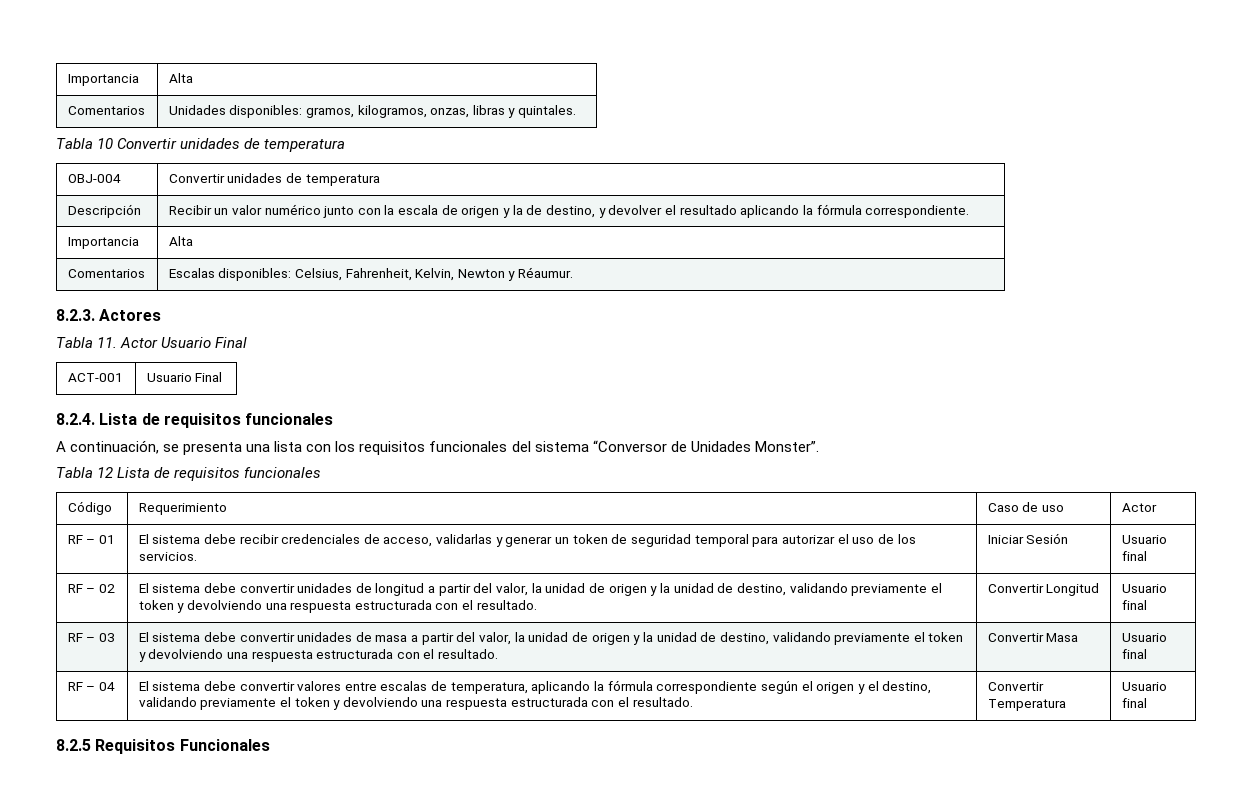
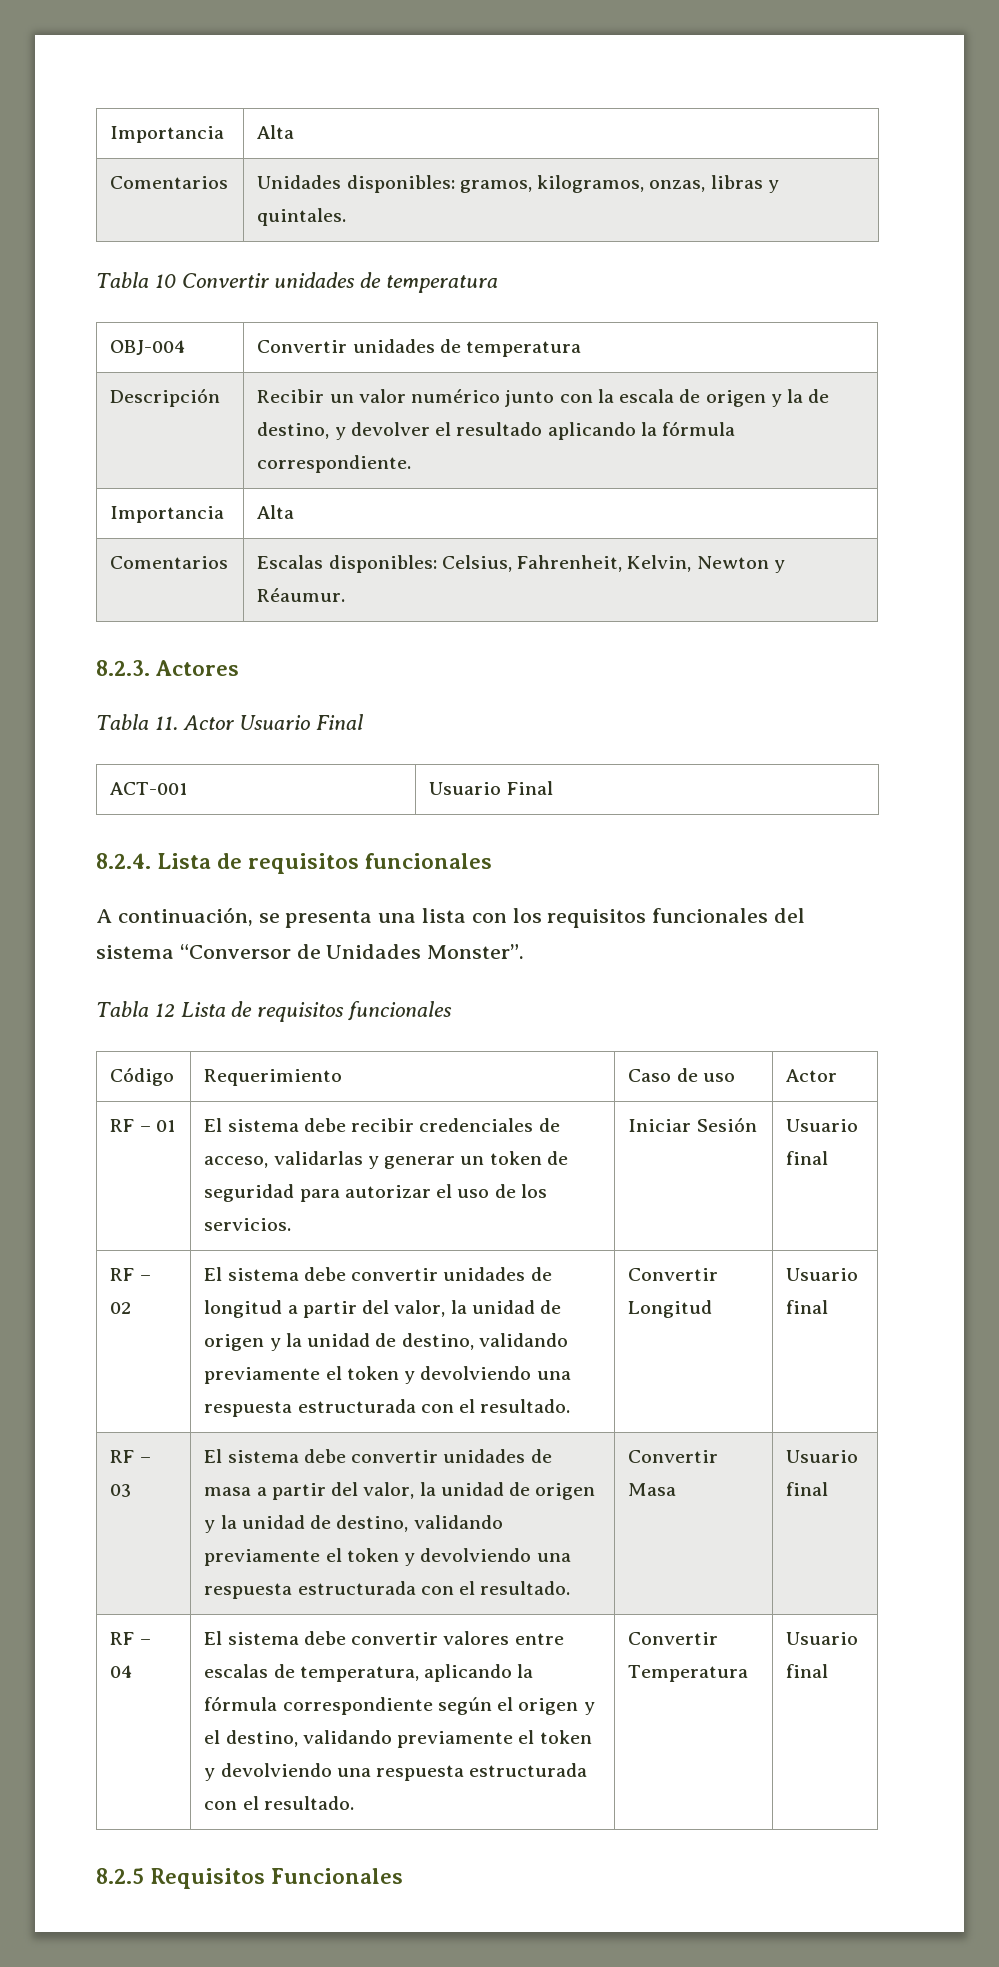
[694,534,749,547] temporal -> (295, 1193) none

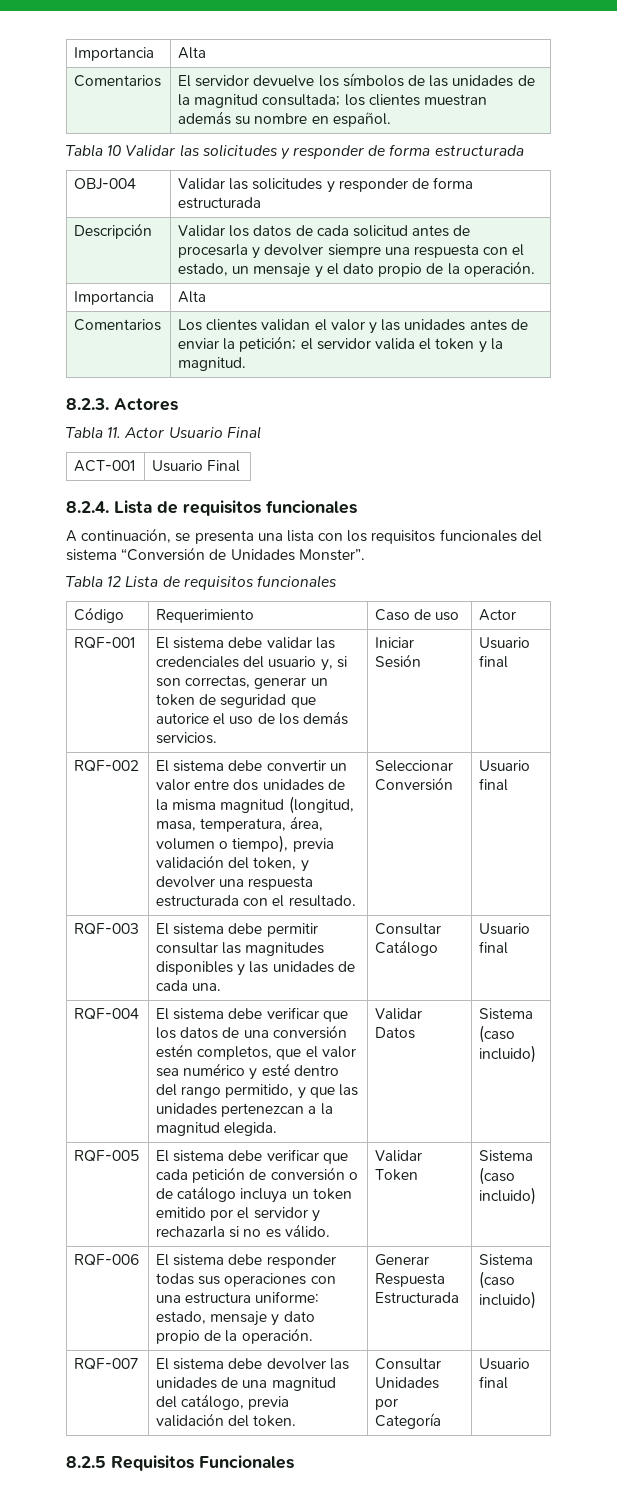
[110,126,225,143] [257,125,295,139] [110,176,229,189] [257,175,779,193] [257,208,347,226] [96,272,499,293] [110,340,187,355] [257,339,582,357] [110,388,221,407] [257,389,830,407] [257,421,736,440] [257,455,412,473] [110,506,225,523] [257,505,295,519] [110,556,229,569] [257,555,785,573] [257,588,346,602] Importancia | Alta // Comentarios | Unidades disponibles: gramos, kilogramos, onzas, libras y quintales. // Tabla 10 Convertir unidades de temperatura // OBJ-004 | Convertir unidades de temperatura // Descripción | Recibir un valor numérico junto con la escala de origen y la de destino, y devolver el resultado aplicando la fórmula correspondiente. // Importancia | Alta // Comentarios | Escalas disponibles: Celsius, Fahrenheit, Kelvin, Newton y Réaumur. -> [74,47,155,61] [178,47,207,59] [74,75,162,87] [178,73,535,87] [178,94,488,108] [178,111,391,127] [66,144,524,160] [74,178,137,190] [178,177,474,193] [178,197,262,209] [74,223,153,239] [178,225,471,237] [178,244,525,259] [178,261,535,278] [74,291,155,305] [178,291,207,303] [74,319,162,331] [178,319,528,334] [178,336,503,353] [178,357,247,371] Importancia | Alta // Comentarios | El servidor devuelve los símbolos de las unidades de la magnitud consultada; los clientes muestran además su nombre en español. // Tabla 10 Validar las solicitudes y responder de forma estructurada // OBJ-004 | Validar las solicitudes y responder de forma estructurada // Descripción | Validar los datos de cada solicitud antes de procesarla y devolver siempre una respuesta con el estado, un mensaje y el dato propio de la operación. // Importancia | Alta // Comentarios | Los clientes validan el valor y las unidades antes de enviar la petición; el servidor valida el token y la magnitud.
[179,944,291,959] “Conversor -> [121,547,206,561] “Conversión
[110,1119,175,1132] [204,1118,560,1132] [204,1151,379,1169] RF – 01 | El sistema debe recibir credenciales de acceso, validarlas y -> [74,637,136,649] [156,637,335,649] [156,656,347,671] [156,675,251,688] RQF-001 | El sistema debe validar las credenciales del usuario y, si son correctas,
[299,1185,431,1202] para autorizar -> [290,697,316,708] [156,713,210,724] que autorice
(547, 1191) none -> [303,711,349,725] demás
[110,1268,151,1281] [110,1302,132,1314] [204,1267,552,1281] [204,1300,562,1318] [204,1333,568,1351] [204,1366,571,1384] [204,1399,571,1417] [628,1268,719,1281] [628,1300,713,1318] [786,1268,859,1281] [786,1300,829,1314] [110,1450,151,1463] [110,1484,132,1497] [204,1449,552,1463] [204,1482,596,1500] [204,1515,503,1533] [204,1548,571,1566] [204,1581,571,1599] [628,1450,719,1463] [628,1483,677,1496] [786,1450,859,1463] [786,1482,829,1496] [110,1632,151,1645] [110,1665,134,1678] [204,1631,564,1645] [204,1664,534,1682] [204,1696,595,1715] [204,1730,592,1748] [204,1763,588,1781] [204,1796,354,1810] [628,1632,719,1645] [628,1665,749,1682] RF – 02 | El sistema debe convertir unidades de longitud a partir del valor, la unidad de origen y la unidad de destino, validando previamente el token y devolviendo una respuesta estructurada con el resultado. | Convertir Longitud | Usuario final // RF – 03 | El sistema debe convertir unidades de masa a partir del valor, la unidad de origen y la unidad de destino, validando previamente el token y devolviendo una respuesta estructurada con el resultado. | Convertir Masa | Usuario final // RF – 04 | El sistema debe convertir valores entre escalas de temperatura, aplicando la fórmula correspondiente según el origen y el destino, validando previamente el token y devolviendo una respuesta estructurada con el resultado. | Convertir Temperatura -> [74,760,140,772] [156,760,347,772] [156,779,345,791] [156,796,354,814] [156,816,324,832] [156,835,334,853] [156,855,309,872] [156,876,314,890] [156,895,356,907] [375,760,454,772] [375,777,454,791] [479,760,531,772] [479,778,509,791] [74,923,140,935] [156,923,318,937] [156,942,325,956] [156,961,355,976] [156,980,222,991] [375,923,442,935] [375,940,439,956] [479,923,531,935] [479,941,509,954] [74,1008,140,1020] [156,1007,348,1022] [156,1025,347,1039] [156,1044,356,1060] [156,1063,339,1080] [156,1084,359,1099] [156,1103,333,1117] [156,1122,278,1136] [375,1008,423,1020] [375,1027,416,1039] [479,1008,534,1020] [479,1025,516,1043] [479,1045,537,1063] [74,1150,140,1162] [156,1149,348,1164] [156,1167,358,1183] [156,1186,352,1203] [156,1207,320,1222] [156,1224,330,1238] [375,1150,423,1162] [375,1169,419,1181] [479,1150,534,1162] [479,1167,516,1185] [479,1187,537,1205] [74,1254,140,1266] [156,1254,336,1268] [156,1273,336,1287] [156,1291,320,1304] [156,1311,315,1326] [156,1328,313,1344] [375,1254,430,1266] [375,1273,446,1287] [375,1292,460,1304] [479,1254,534,1266] [479,1271,516,1289] [479,1291,537,1309] [74,1358,139,1370] [156,1358,349,1370] [156,1377,336,1391] [156,1394,290,1410] [156,1413,297,1427] [375,1358,442,1370] [375,1377,440,1389] [375,1398,399,1410] [375,1413,442,1429] RQF-002 | El sistema debe convertir un valor entre dos unidades de la misma magnitud (longitud, masa, temperatura, área, volumen o tiempo), previa validación del token, y devolver una respuesta estructurada con el resultado. | Seleccionar Conversión | Usuario final // RQF-003 | El sistema debe permitir consultar las magnitudes disponibles y las unidades de cada una. | Consultar Catálogo | Usuario final // RQF-004 | El sistema debe verificar que los datos de una conversión estén completos, que el valor sea numérico y esté dentro del rango permitido, y que las unidades pertenezcan a la magnitud elegida. | Validar Datos | Sistema (caso incluido) // RQF-005 | El sistema debe verificar que cada petición de conversión o de catálogo incluya un token emitido por el servidor y rechazarla si no es válido. | Validar Token | Sistema (caso incluido) // RQF-006 | El sistema debe responder todas sus operaciones con una estructura uniforme: estado, mensaje y dato propio de la operación. | Generar Respuesta Estructurada | Sistema (caso incluido) // RQF-007 | El sistema debe devolver las unidades de una magnitud del catálogo, previa validación del token. | Consultar Unidades por Categoría

